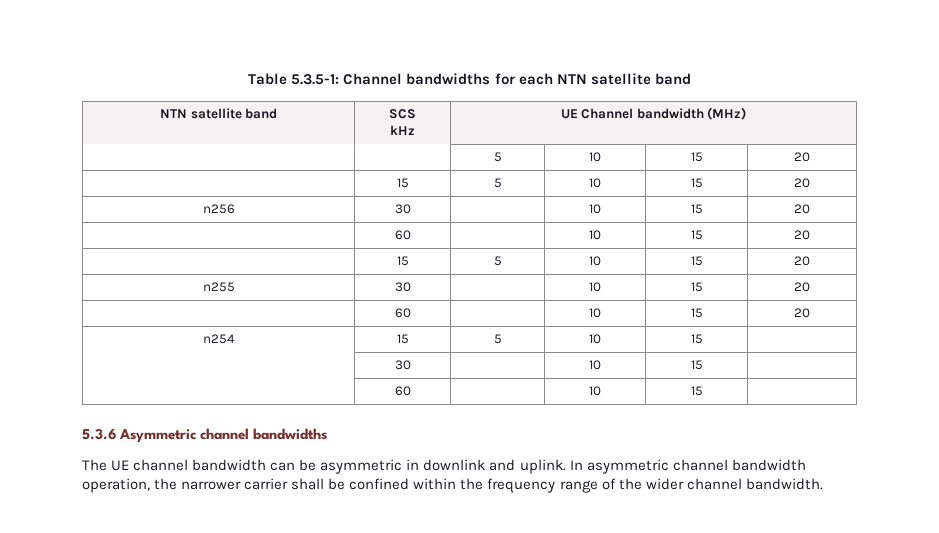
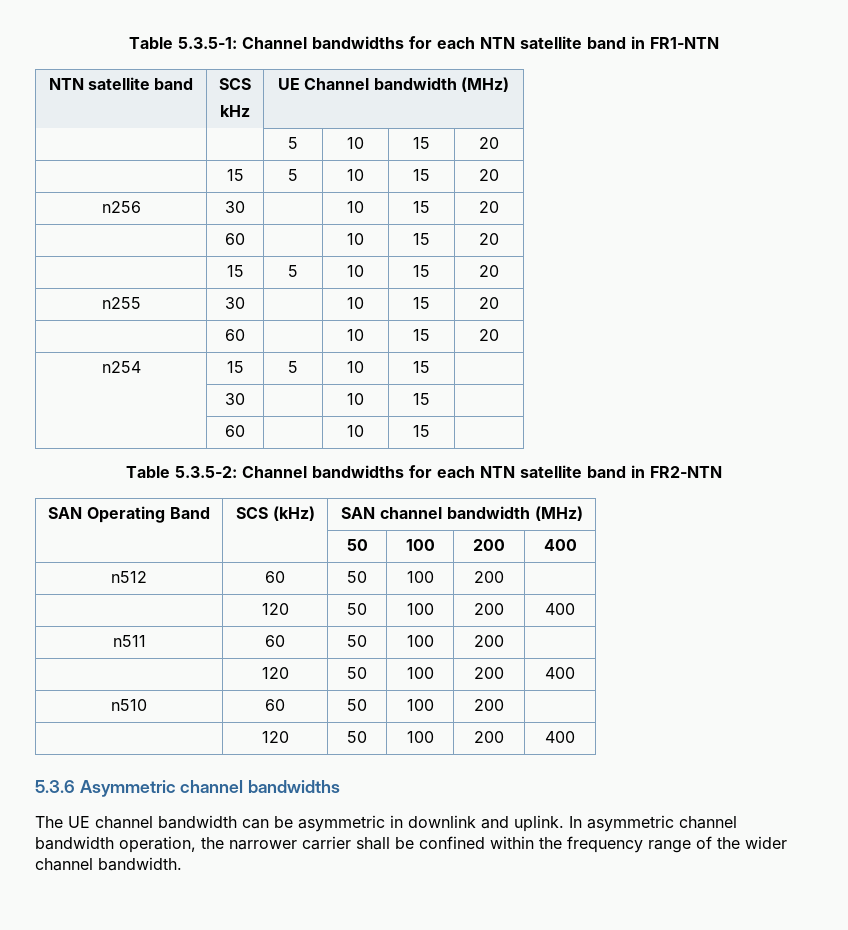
(691, 79) none -> [631,36,719,49] in FR1-NTN
(703, 391) none -> [126,465,722,478] [48,506,210,523] [235,506,315,521] [340,506,583,521] [346,539,368,551] [405,539,435,551] [473,539,505,551] [543,539,577,551] [111,571,147,583] [265,571,285,583] [347,571,367,583] [406,571,434,583] [474,571,504,583] [261,603,289,615] [347,603,367,615] [406,603,434,615] [474,603,504,615] [545,603,575,615] [112,635,146,647] [265,635,285,647] [347,635,367,647] [406,635,434,647] [474,635,504,647] [261,667,289,679] [347,667,367,679] [406,667,434,679] [474,667,504,679] [545,667,575,679] [111,699,147,711] [265,699,285,711] [347,699,367,711] [406,699,434,711] [474,699,504,711] [261,731,289,743] [347,731,367,743] [406,731,434,743] [474,731,504,743] [545,731,575,743] // Table 5.3.5-2: Channel bandwidths for each NTN satellite band in FR2-NTN // SAN Operating Band | SCS (kHz) | SAN channel bandwidth (MHz) // | | 50 | 100 | 200 | 400 // n512 | 60 | 50 | 100 | 200 | // | 120 | 50 | 100 | 200 | 400 // n511 | 60 | 50 | 100 | 200 | // | 120 | 50 | 100 | 200 | 400 // n510 | 60 | 50 | 100 | 200 | // | 120 | 50 | 100 | 200 | 400

